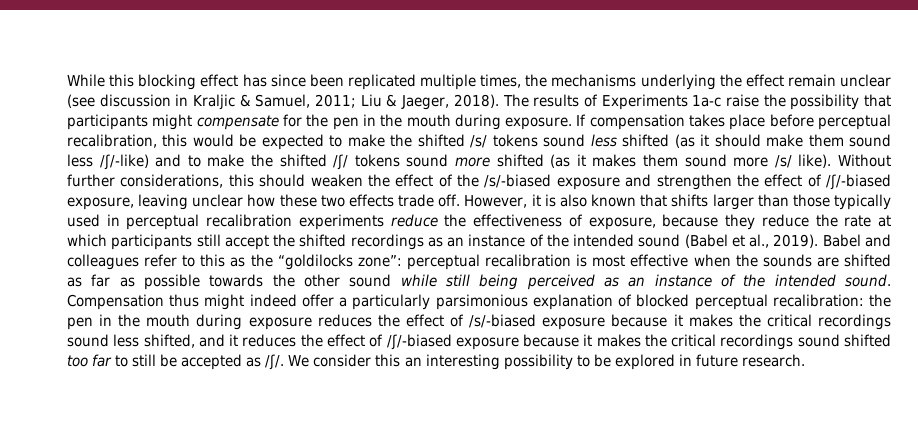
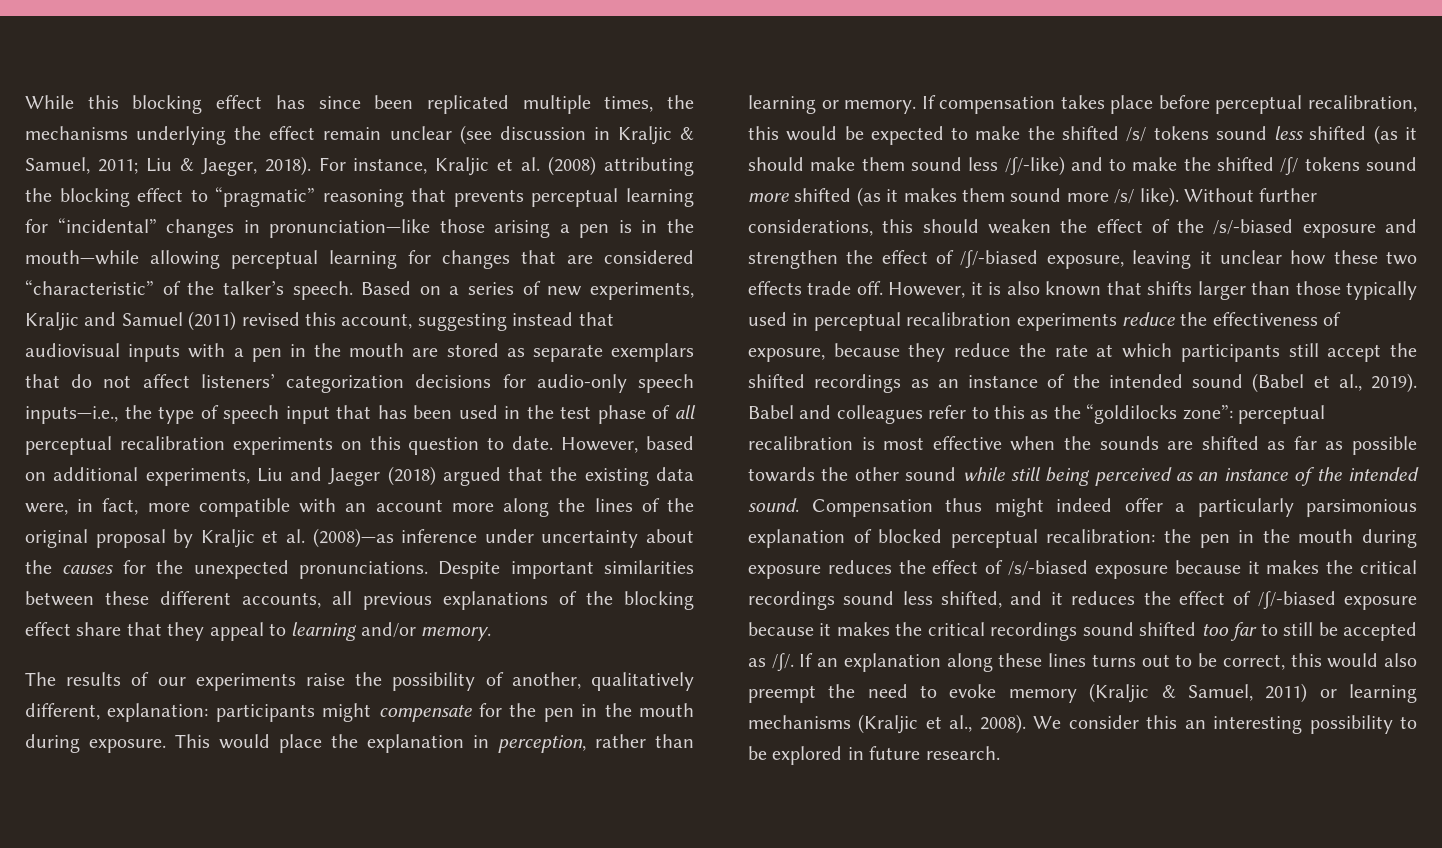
(499, 101) none -> [318,156,694,176] [25,187,694,207] [25,218,694,238] [25,250,694,269] [25,280,694,300] [25,311,614,331] [25,343,695,362] [25,373,694,393] [25,405,696,424] [25,436,695,455] [25,466,694,486] [25,498,695,517] [25,528,695,548] [25,560,694,579] [25,591,694,610] [25,622,492,641] For instance, Kraljic et al. (2008) attributing the blocking effect to “pragmatic” reasoning that prevents perceptual learning for “incidental” changes in pronunciation—like those arising a pen is in the mouth—while allowing perceptual learning for changes that are considered “characteristic” of the talker’s speech. Based on a series of new experiments, Kraljic and Samuel (2011) revised this account, suggesting instead that audiovisual inputs with a pen in the mouth are stored as separate exemplars that do not affect listeners’ categorization decisions for audio-only speech inputs—i.e., the type of speech input that has been used in the test phase of all perceptual recalibration experiments on this question to date. However, based on additional experiments, Liu and Jaeger (2018) argued that the existing data were, in fact, more compatible with an account more along the lines of the original proposal by Kraljic et al. (2008)—as inference under uncertainty about the causes for the unexpected pronunciations. Despite important similarities between these different accounts, all previous explanations of the blocking effect share that they appeal to learning and/or memory. //
[601,94,722,110] Experiments 1a-c -> [157,673,296,691] our experiments
[864,94,892,107] that -> [485,672,694,691] [25,703,209,722] of another, qualitatively different, explanation:
(573, 123) none -> [175,734,694,753] [748,95,917,114] This would place the explanation in perception, rather than learning or memory.
(189, 202) none -> [1199,251,1212,264] it
(285, 362) none -> [799,653,1417,672] [748,683,1417,703] [748,714,1026,734] If an explanation along these lines turns out to be correct, this would also preempt the need to evoke memory (Kraljic & Samuel, 2011) or learning mechanisms (Kraljic et al., 2008).

